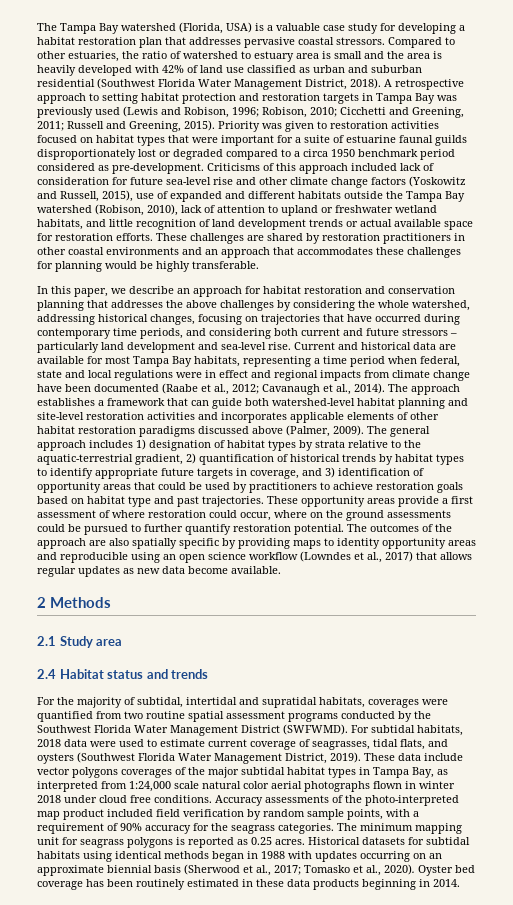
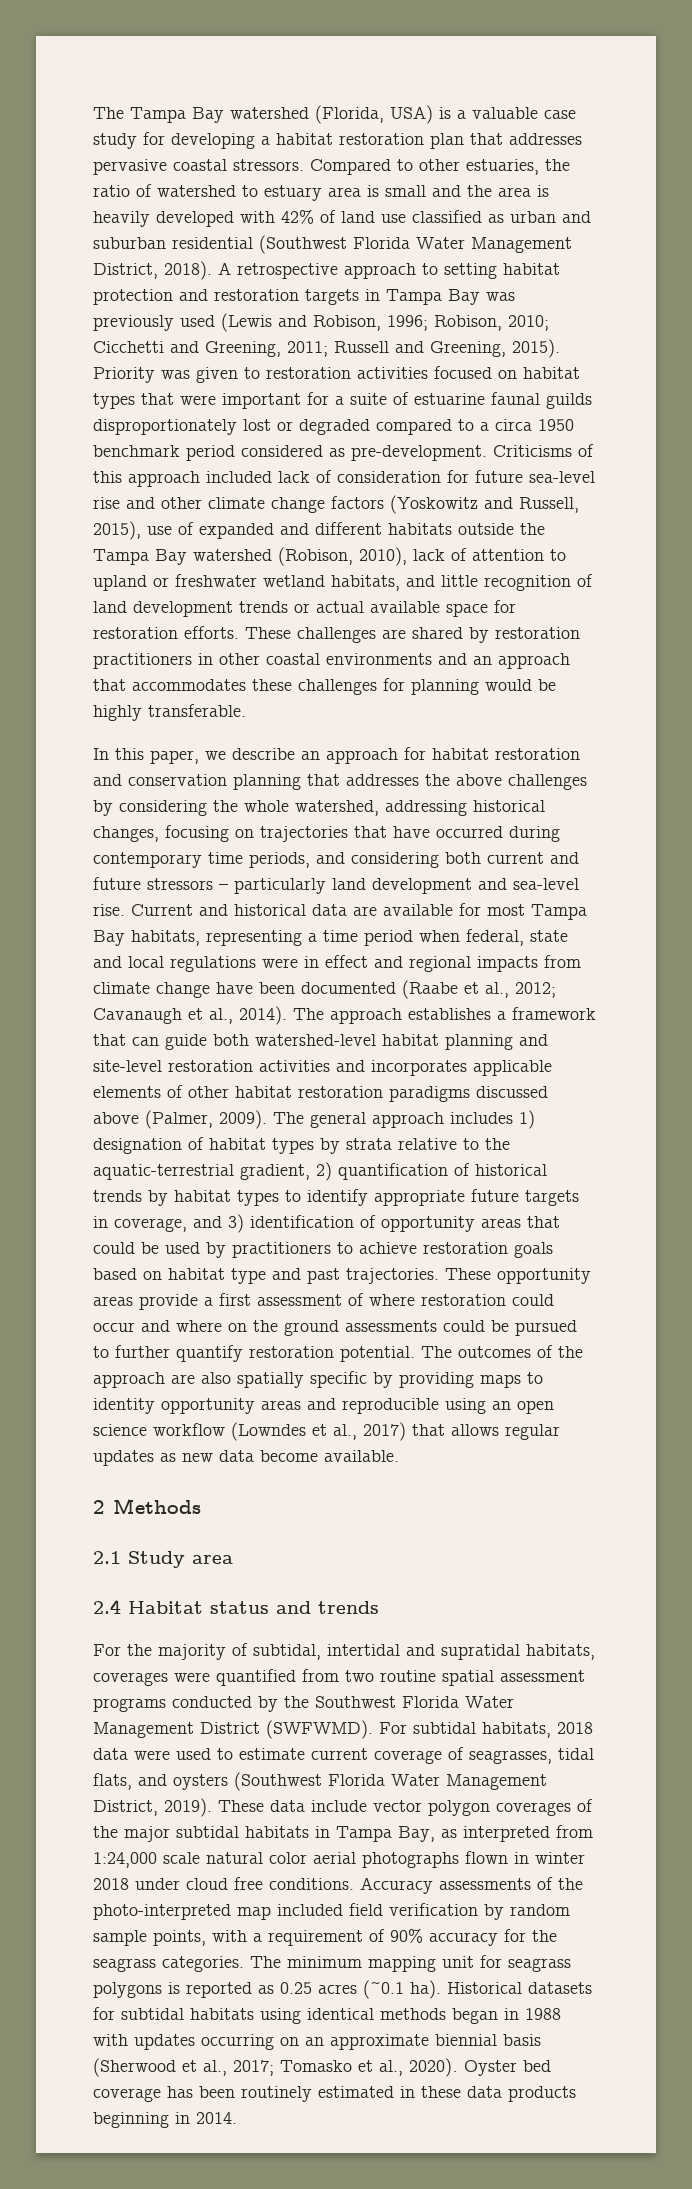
[240,512,271,521] occur, -> [93,1320,170,1332] occur and
[72,767,118,778] polygons -> [428,1800,490,1816] polygon
[287,767,356,778] habitat types -> [245,1826,309,1838] habitats
[63,809,104,820] product -> (271, 1913) none
[275,839,305,845] acres. -> [318,1980,441,1999] acres (~0.1 ha).

